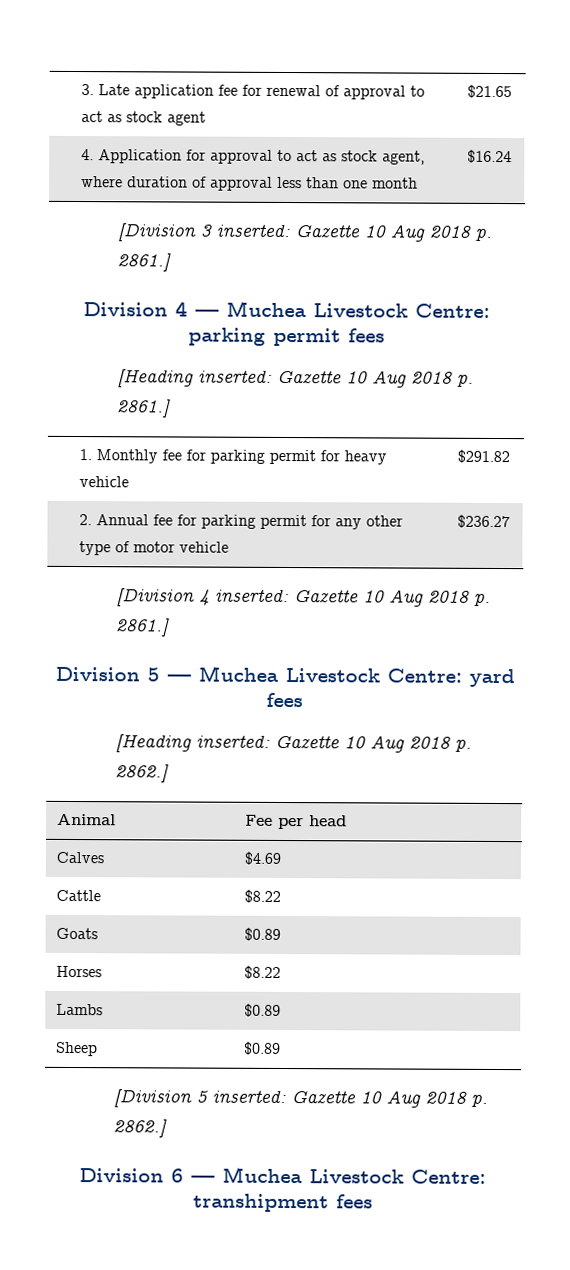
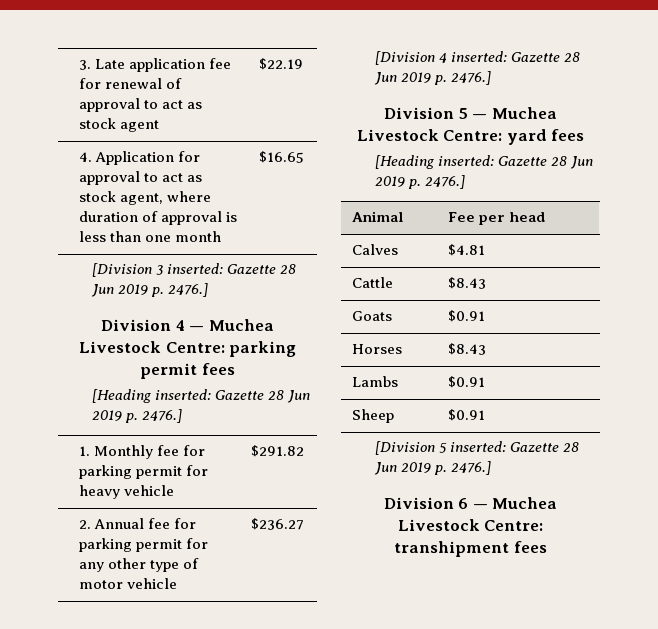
[467,84,513,99] $21.65 -> [258,58,303,70] $22.19
(273, 183) none -> [225,212,237,222] is
[467,149,513,164] $16.24 -> [258,151,304,163] $16.65
[363,224,492,242] [116,253,171,272] 10 Aug 2018 p. 2861.] -> [280,264,297,274] [90,283,209,297] 28 Jun 2019 p. 2476.]
[345,370,474,388] [116,399,171,418] 10 Aug 2018 p. 2861.] -> [268,390,311,403] [91,409,183,423] 28 Jun 2019 p. 2476.]
[362,589,491,607] [114,618,170,637] 10 Aug 2018 p. 2861.] -> [564,52,581,62] [373,71,492,85] 28 Jun 2019 p. 2476.]
[343,735,472,753] [114,764,169,783] 10 Aug 2018 p. 2862.] -> [551,156,594,169] [374,175,466,189] 28 Jun 2019 p. 2476.]
[244,851,282,865] $4.69 -> [447,244,485,256] $4.81
[244,889,282,903] $8.22 -> [447,277,486,289] $8.43
[244,927,282,941] $0.89 -> [447,310,485,322] $0.91
[244,965,282,979] $8.22 -> [447,343,486,355] $8.43
[244,1003,282,1017] $0.89 -> [447,376,485,388] $0.91
[244,1041,282,1055] $0.89 -> [447,409,485,421] $0.91
[359,1090,488,1108] [112,1119,167,1138] 10 Aug 2018 p. 2862.] -> [563,442,580,452] [373,461,492,475] 28 Jun 2019 p. 2476.]

